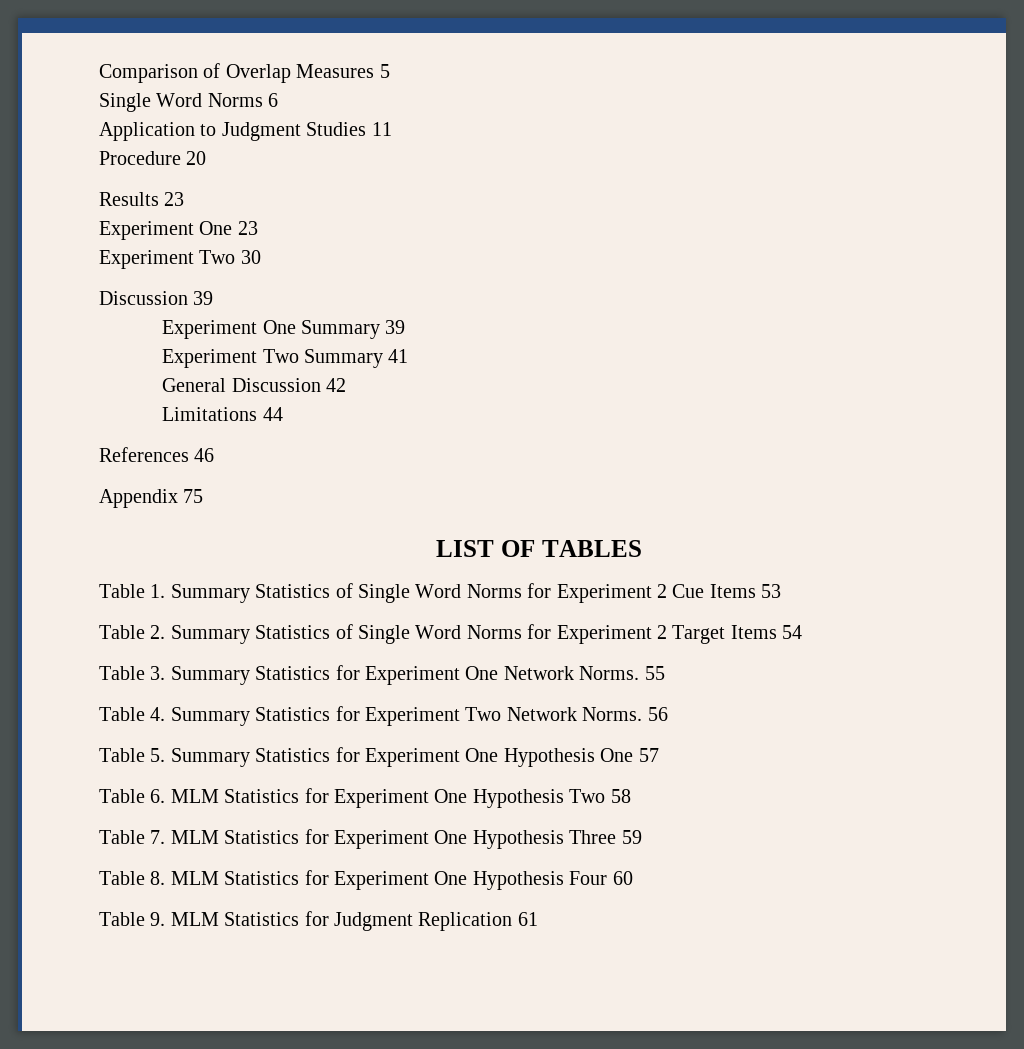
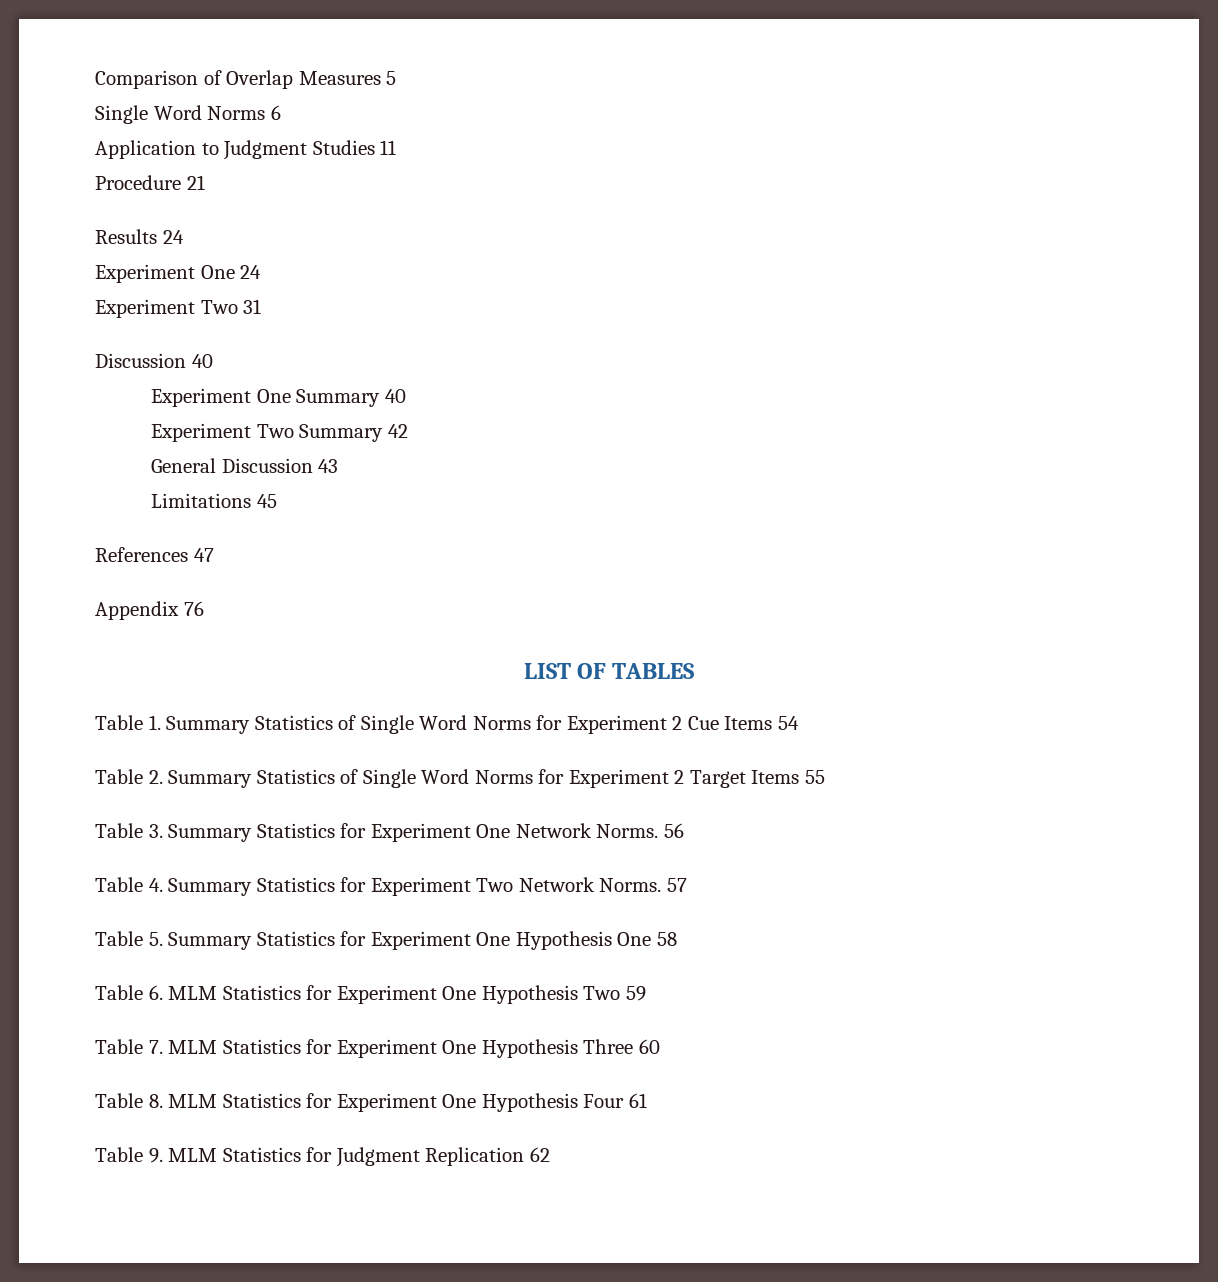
[186,151,207,165] 20 -> [186,175,205,190] 21
[164,192,185,206] [99,221,258,240] [99,250,261,269] [99,291,214,305] 23 // Experiment One 23 // Experiment Two 30 // Discussion 39 -> [162,230,184,244] [95,264,262,283] [95,299,262,318] [95,353,213,368] 24 // Experiment One 24 // Experiment Two 31 // Discussion 40
[385,320,406,334] 39 -> [384,389,406,403] 40
[388,349,409,363] 41 -> [387,424,408,438] 42
[325,378,346,392] 42 -> [318,459,339,473] 43
[262,407,283,421] 44 -> [256,494,277,508] 45
[194,448,215,462] 46 -> [193,548,214,562] 47
[183,489,204,503] 75 -> [183,601,204,616] 76
[761,584,782,598] 53 -> [777,716,799,730] 54
[782,625,803,639] 54 -> [804,770,825,784] 55
[644,666,665,680] 55 -> [663,823,684,838] 56
[647,707,668,721] 56 -> [666,878,687,892] 57
[638,748,659,762] 57 -> [656,932,677,946] 58
[610,789,631,803] 58 -> [625,986,646,1001] 59
[621,830,642,844] 59 -> [638,1039,660,1054] 60
[612,871,633,885] 60 -> [628,1093,647,1108] 61
[517,912,538,926] 61 -> [529,1147,550,1162] 62

